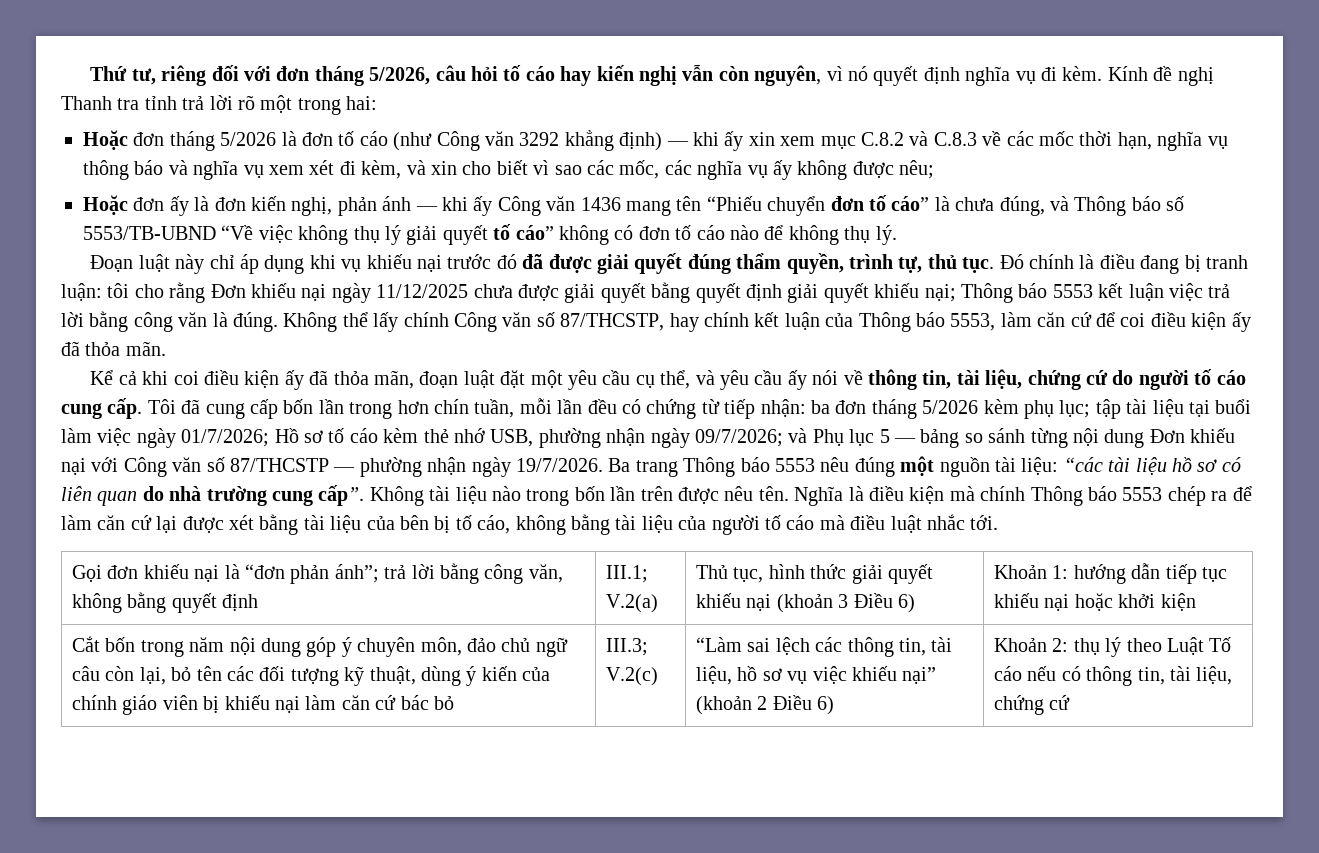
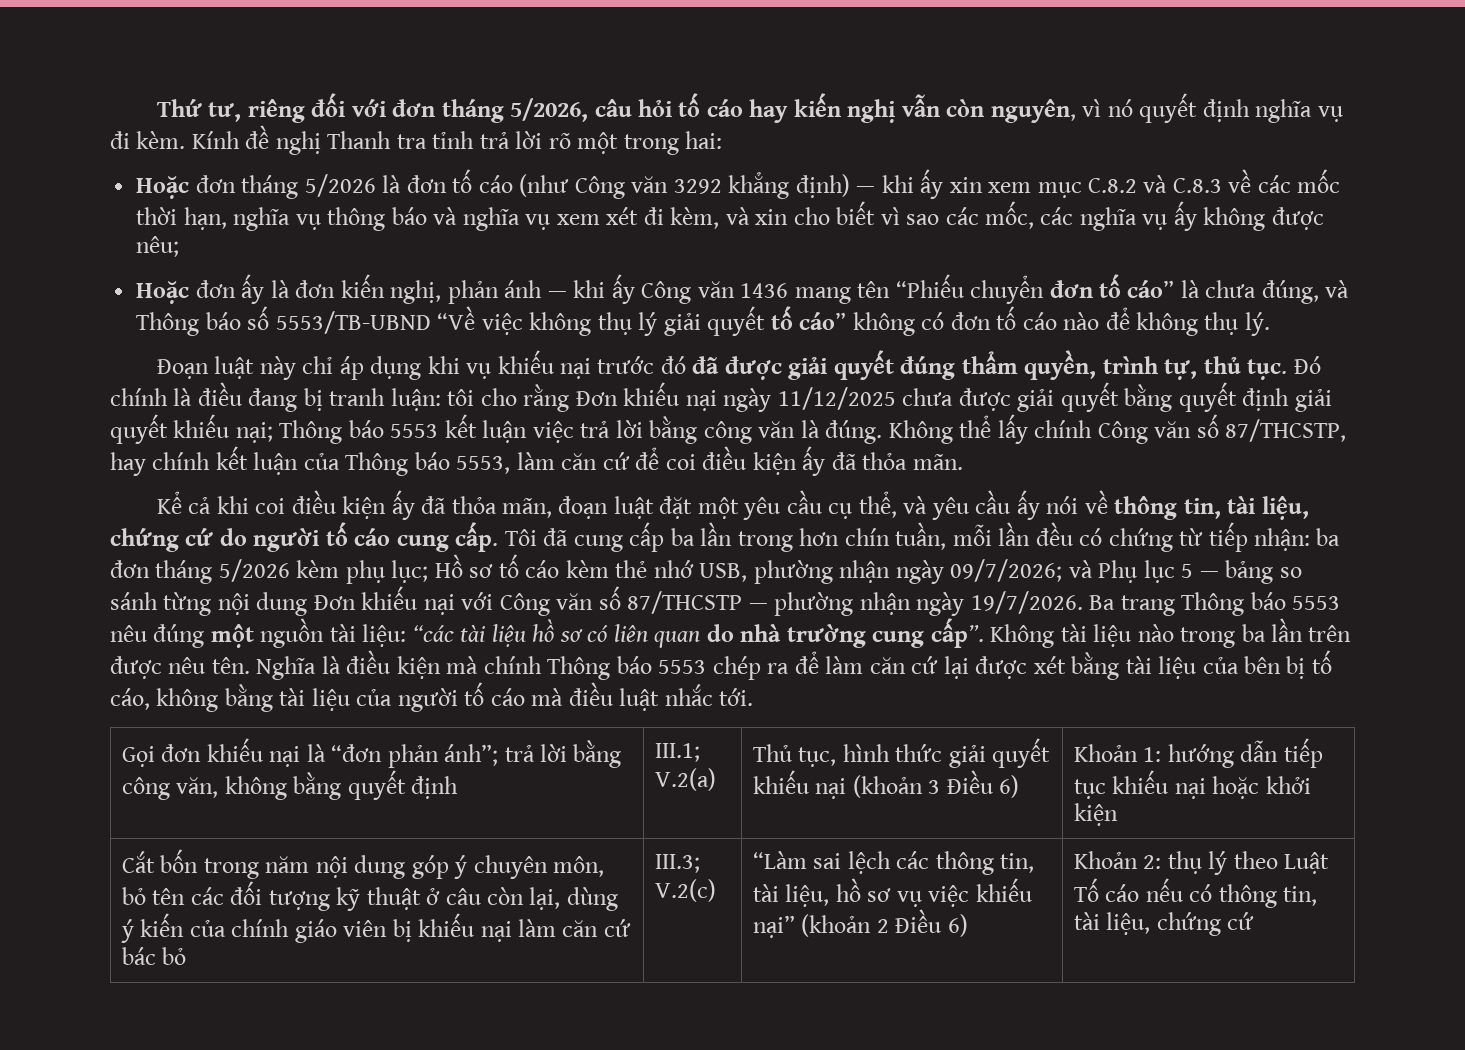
[283,399,314,414] bốn -> [670,528,695,546] ba
[1095,399,1252,419] [61,428,270,448] tập tài liệu tại buổi làm việc ngày 01/7/2026; -> (429, 571) none
[574,486,605,501] bốn -> [1241,624,1266,642] ba
[466,637,568,657] [71,666,166,685] đảo chủ ngữ câu còn lại, -> (605, 866) none
[369,666,416,685] thuật, -> [366,887,561,910] thuật ở câu còn lại,

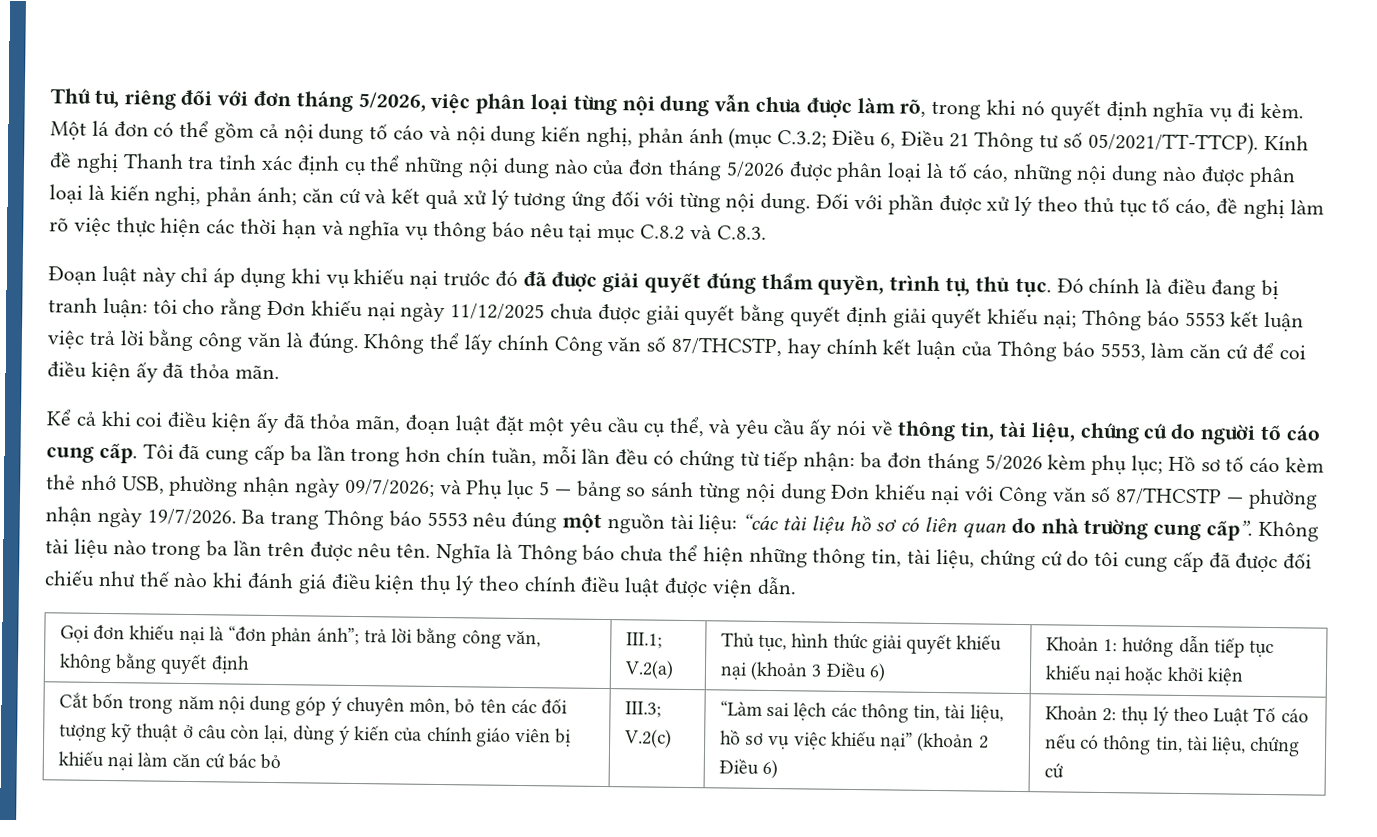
[594,93,1102,123] câu hỏi tố cáo hay kiến nghị vẫn còn nguyên, vì -> [430,92,1017,120] việc phân loại từng nội dung vẫn chưa được làm rõ, trong khi
(186, 140) none -> [50,120,1259,155] Một lá đơn có thể gồm cả nội dung tố cáo và nội dung kiến nghị, phản ánh (mục C.3.2; Điều 6, Điều 21 Thông tư số 05/2021/TT-TTCP).
[479,131,723,155] [136,169,1341,199] [136,201,1324,231] [136,236,180,257] [136,274,1350,304] [136,306,1270,336] trả lời rõ một trong hai: // Hoặc đơn tháng 5/2026 là đơn tố cáo (như Công văn 3292 khẳng định) — khi ấy xin xem mục C.8.2 và C.8.3 về các mốc thời hạn, nghĩa vụ thông báo và nghĩa vụ xem xét đi kèm, và xin cho biết vì sao các mốc, các nghĩa vụ ấy không được nêu; // Hoặc đơn ấy là đơn kiến nghị, phản ánh — khi ấy Công văn 1436 mang tên “Phiếu chuyển đơn tố cáo” là chưa đúng, và Thông báo số 5553/TB-UBND “Về việc không thụ lý giải quyết tố cáo” không có đơn tố cáo nào để không thụ lý. -> [261,154,1296,188] [49,184,1324,220] [49,217,767,244] xác định cụ thể những nội dung nào của đơn tháng 5/2026 được phân loại là tố cáo, những nội dung nào được phân loại là kiến nghị, phản ánh; căn cứ và kết quả xử lý tương ứng đối với từng nội dung. Đối với phần được xử lý theo thủ tục tố cáo, đề nghị làm rõ việc thực hiện các thời hạn và nghĩa vụ thông báo nêu tại mục C.8.2 và C.8.3.
[346,650,1332,680] [110,682,754,712] điều kiện mà chính Thông báo 5553 chép ra để làm căn cứ lại được xét bằng tài liệu của bên bị tố cáo, không bằng tài liệu của người tố cáo mà điều luật nhắc tới. -> [517,543,1313,574] [44,570,797,599] Thông báo chưa thể hiện những thông tin, tài liệu, chứng cứ do tôi cung cấp đã được đối chiếu như thế nào khi đánh giá điều kiện thụ lý theo chính điều luật được viện dẫn.

